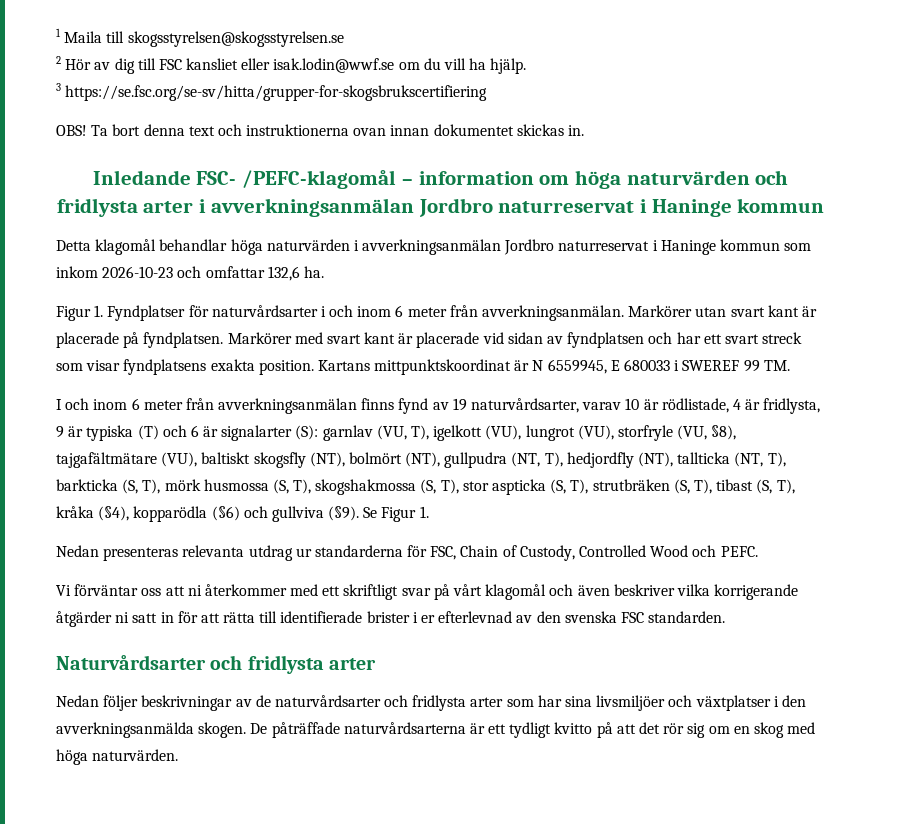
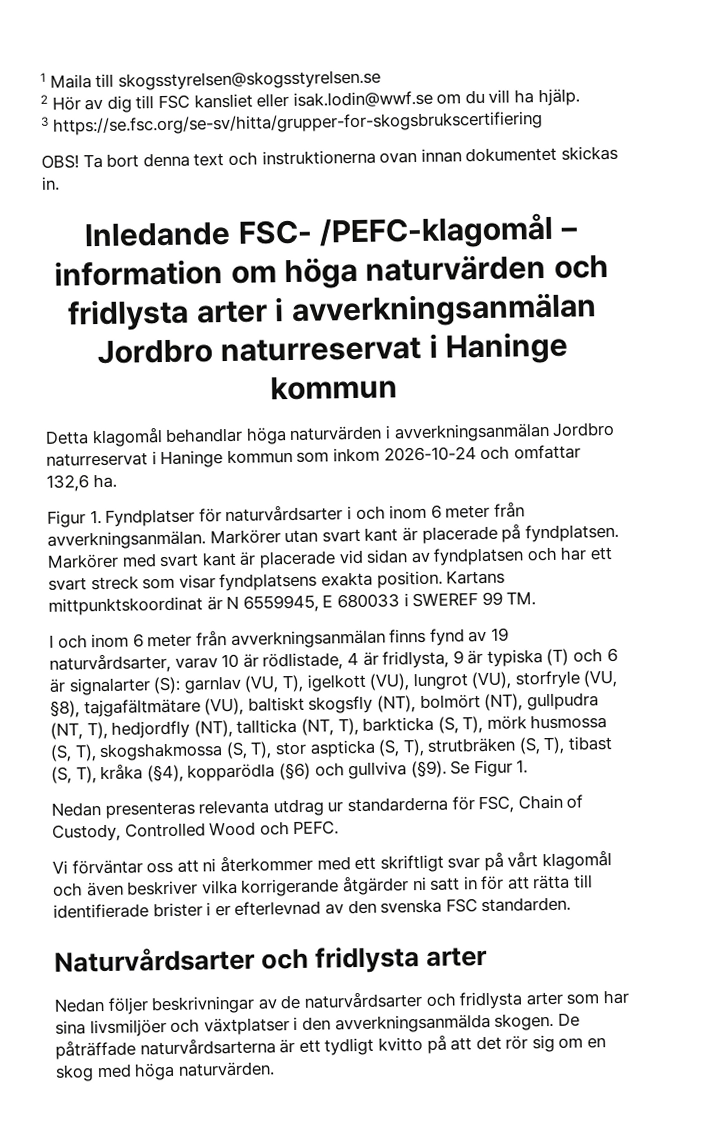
[102,266,174,278] 2026-10-23 -> [383,446,477,462] 2026-10-24

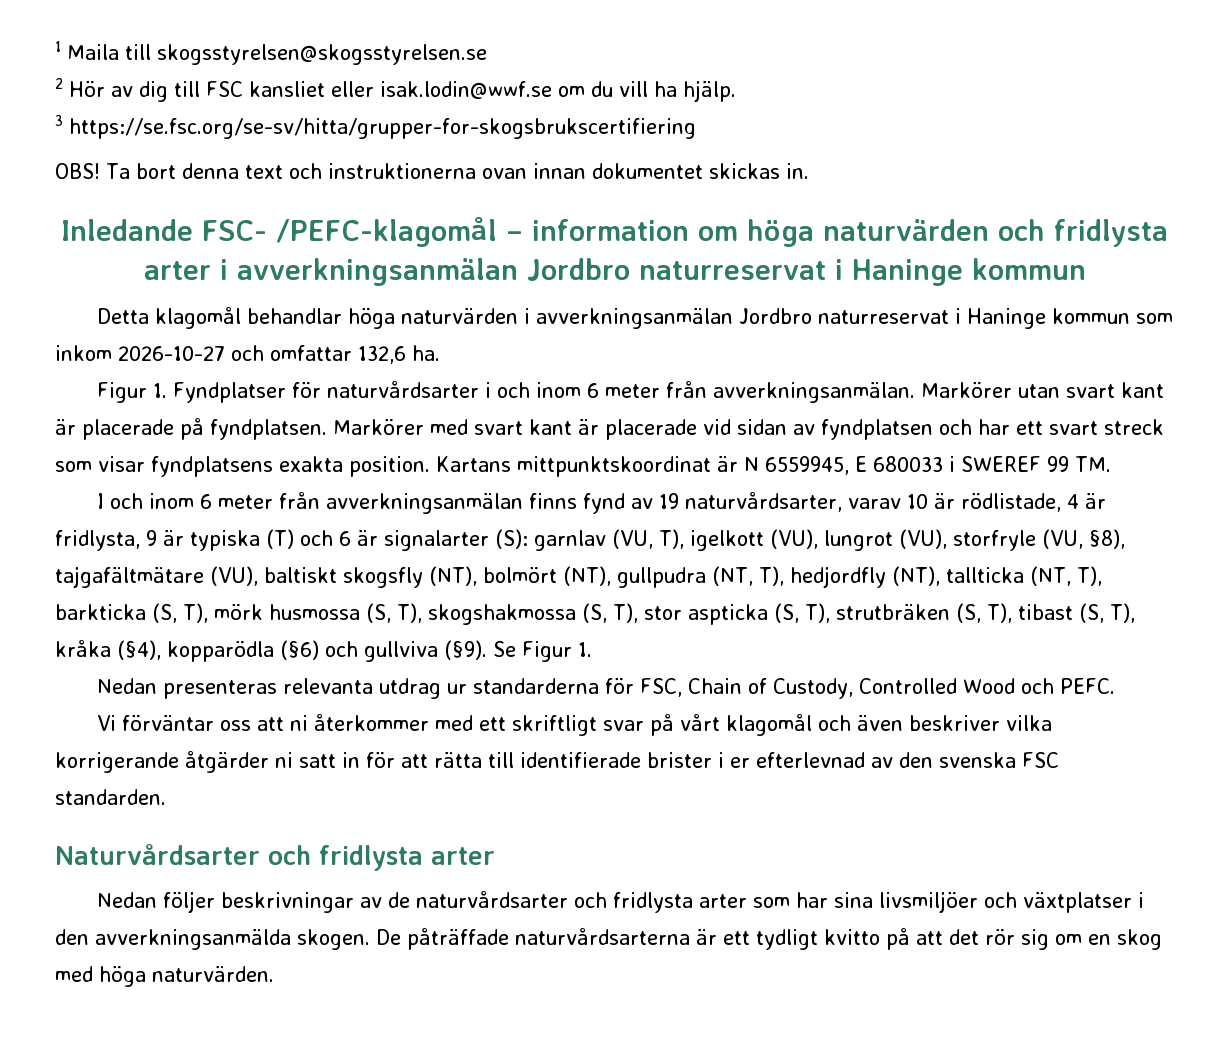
[383,446,477,462] 2026-10-24 -> [118,346,225,361] 2026-10-27

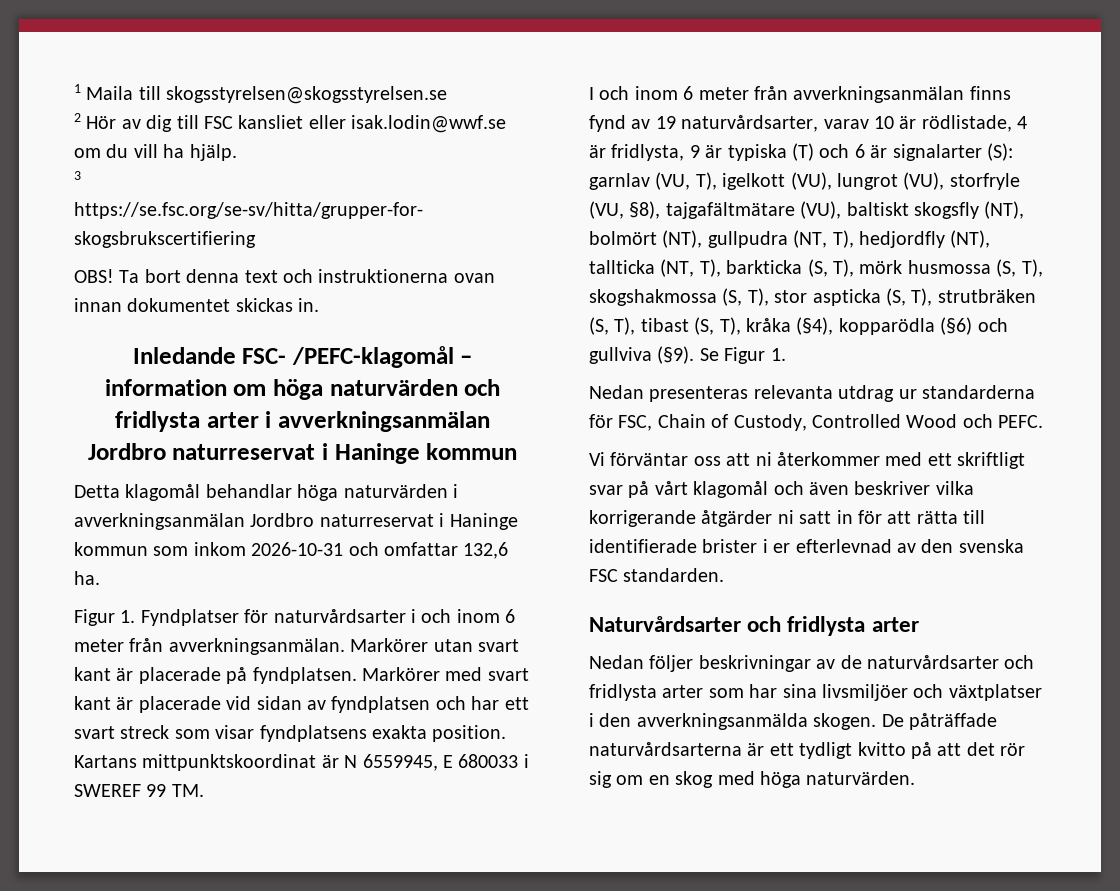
[118,346,225,361] 2026-10-27 -> [251,542,344,556] 2026-10-31

